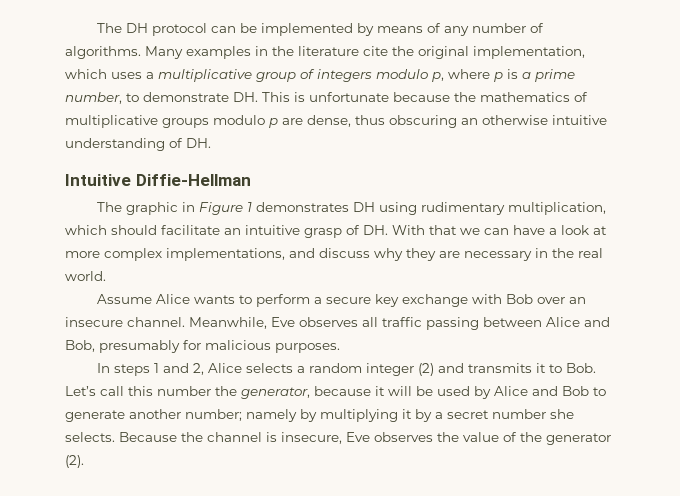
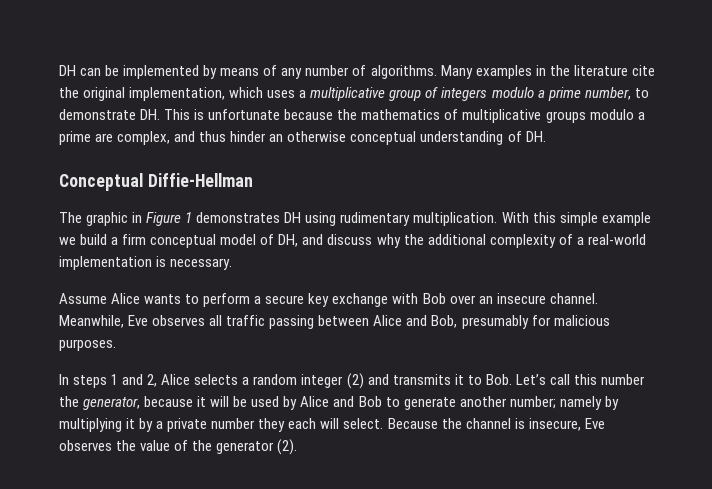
[97,23,208,36] The DH protocol -> [59,65,76,76] DH
[432,69,518,82] p, where p is -> (534, 92) none
[269,115,457,128] p are dense, thus obscuring -> [637,112,645,120] [59,131,267,145] a prime are complex, and thus hinder
[552,115,607,125] intuitive -> [350,131,417,145] conceptual
[65,174,131,186] Intuitive -> [59,173,143,191] Conceptual
[508,202,607,215] [65,225,607,238] [65,248,603,261] [65,271,106,281] multiplication, which should facilitate an intuitive grasp of DH. With that we can have a look at more complex implementations, and discuss why they are necessary in the real world. -> [413,212,651,226] [59,234,646,248] [59,256,233,270] multiplication. With this simple example we build a firm conceptual model of DH, and discuss why the additional complexity of a real-world implementation is necessary.
[447,409,574,419] [65,432,115,442] secret number she selects. -> [167,418,384,432] private number they each will select.

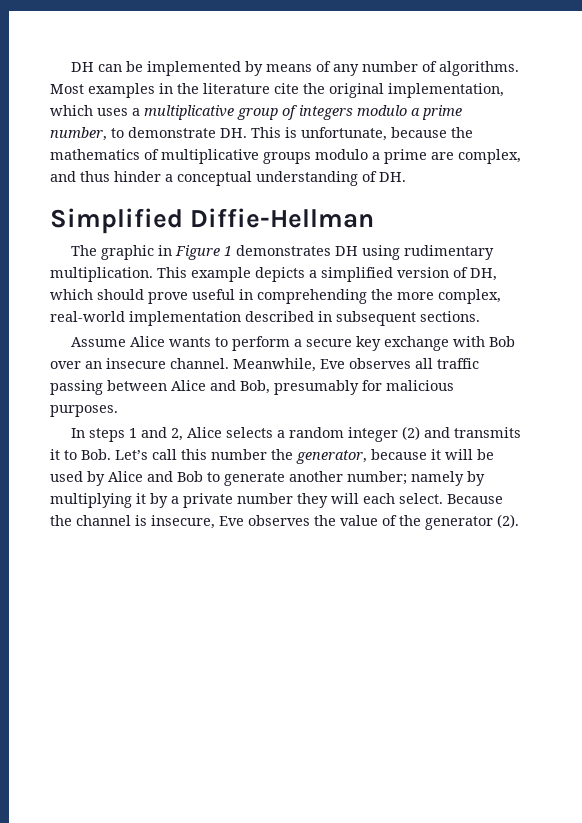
[440,65,473,79] Many -> [50,84,84,94] Most
[208,109,281,120] unfortunate -> [301,127,387,141] unfortunate,
[269,131,347,142] an otherwise -> [165,174,173,182] a
[59,173,143,191] Conceptual -> [50,208,183,234] Simplified
[501,212,651,226] [59,234,646,248] [59,256,233,270] With this simple example we build a firm conceptual model of DH, and discuss why the additional complexity of a real-world implementation is necessary. -> [157,267,497,282] [50,289,501,304] [50,311,480,326] This example depicts a simplified version of DH, which should prove useful in comprehending the more complex, real-world implementation described in subsequent sections.
[288,418,340,429] each will -> [331,493,395,504] will each

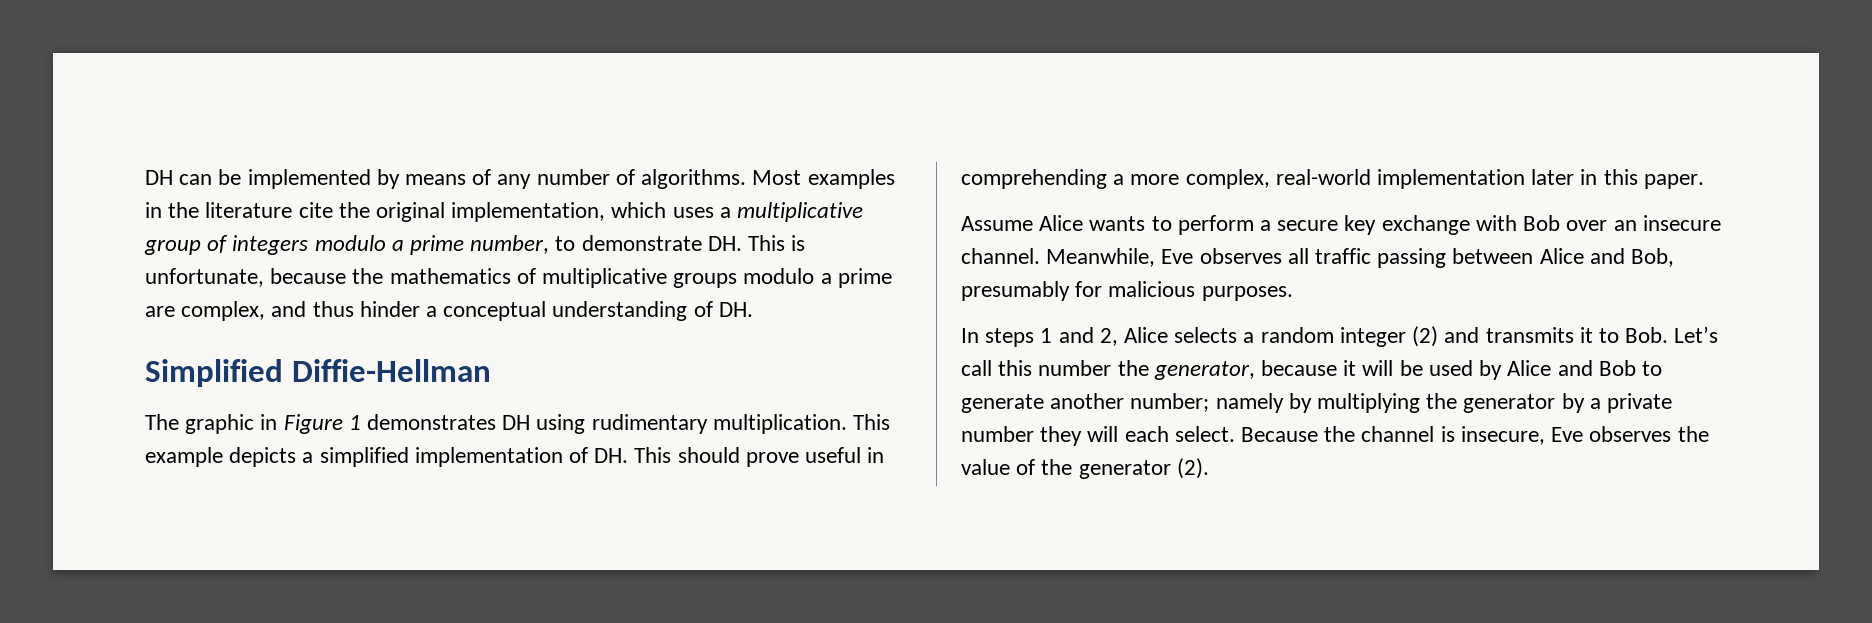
[397,267,497,281] [50,289,93,300] version of DH, which -> [414,447,672,467] implementation of DH. This
[371,289,393,300] the -> [1113,174,1125,185] a
[245,311,480,326] described in subsequent sections. -> [1531,169,1704,189] later in this paper.
[136,493,146,504] it -> [1426,393,1556,413] the generator

